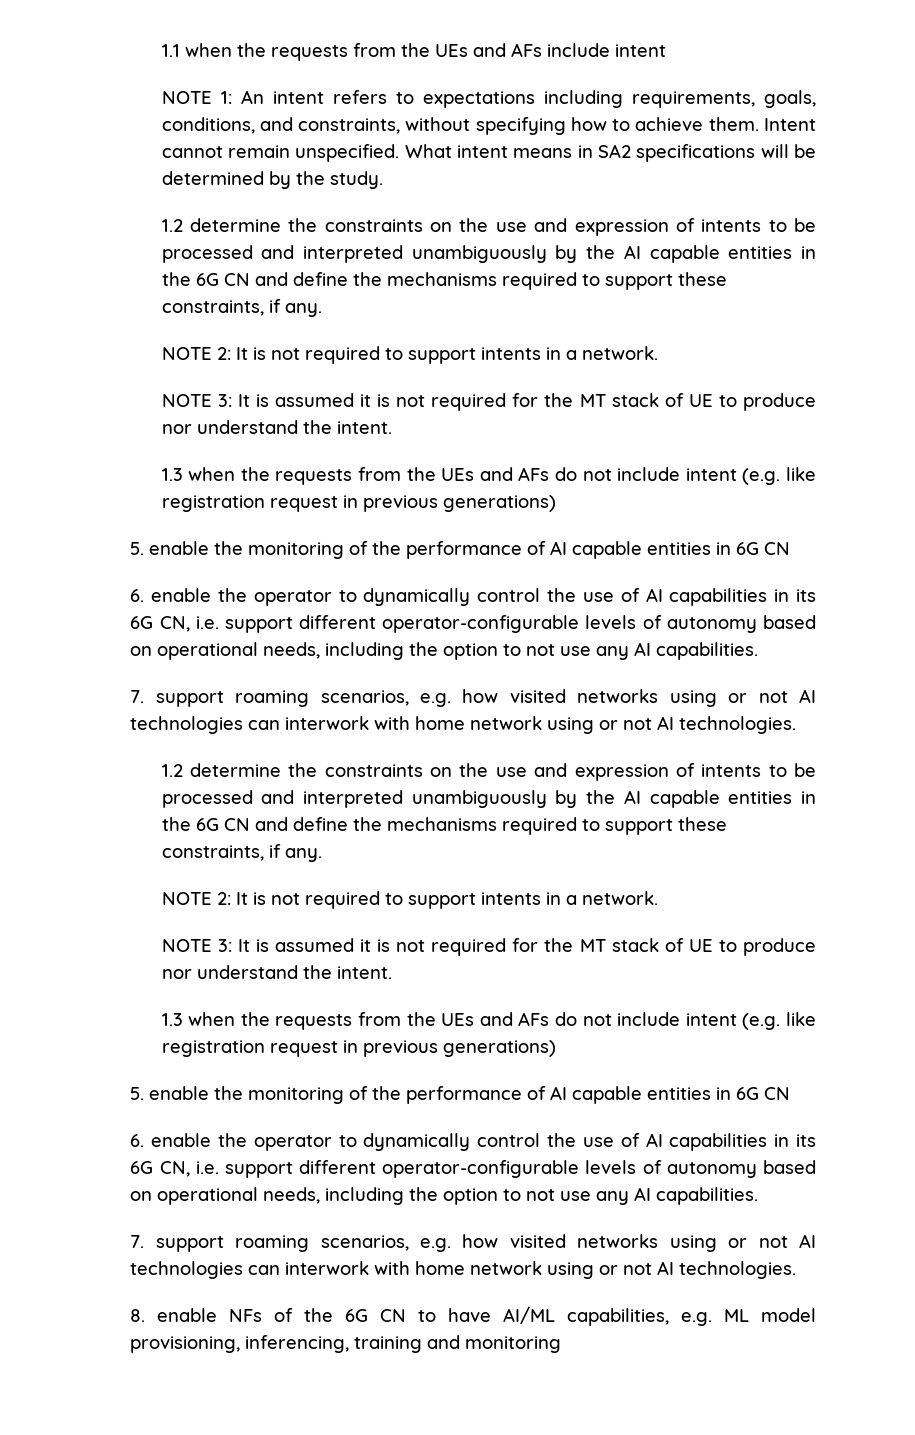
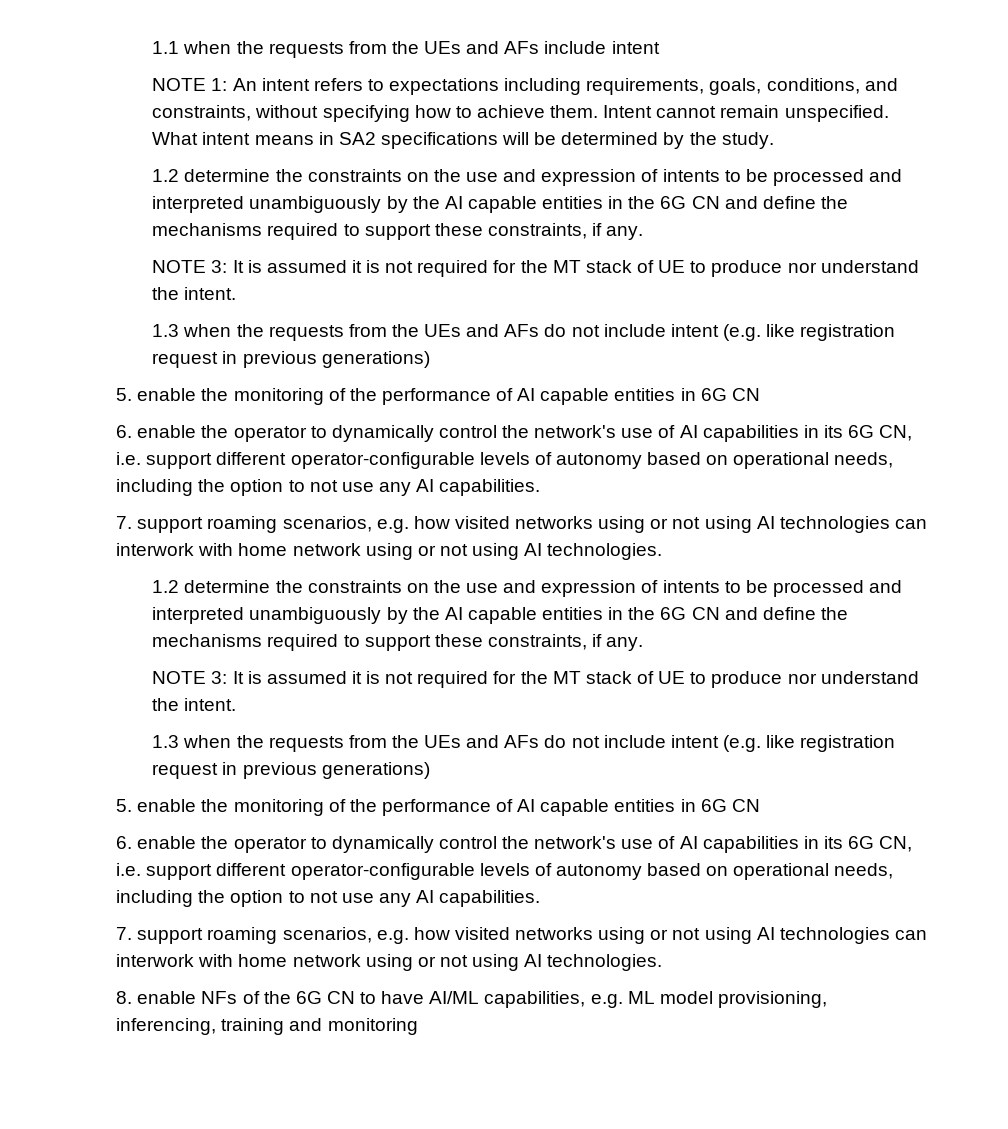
[216,346,658,364] 2: It is not required to support intents in a network. -> [211,260,919,277] [152,287,237,300] [152,324,896,341] [152,351,430,368] [116,388,760,405] [116,425,913,442] [116,452,894,469] [116,479,541,496] [116,516,927,533] [116,543,663,560] [152,580,903,597] [152,607,849,624] [152,634,644,651] 3: It is assumed it is not required for the MT stack of UE to produce nor understand the intent. // 1.3 when the requests from the UEs and AFs do not include intent (e.g. like registration request in previous generations) // 5. enable the monitoring of the performance of AI capable entities in 6G CN // 6. enable the operator to dynamically control the network's use of AI capabilities in its 6G CN, i.e. support different operator-configurable levels of autonomy based on operational needs, including the option to not use any AI capabilities. // 7. support roaming scenarios, e.g. how visited networks using or not using AI technologies can interwork with home network using or not using AI technologies. // 1.2 determine the constraints on the use and expression of intents to be processed and interpreted unambiguously by the AI capable entities in the 6G CN and define the mechanisms required to support these constraints, if any.
(577, 595) none -> [534,836,617,849] network's
(788, 697) none -> [704,927,752,944] using
[657,716,797,734] [161,763,817,781] [161,790,816,808] [161,817,727,835] [161,844,322,862] [161,891,658,909] [161,938,817,956] [161,965,392,979] [161,1012,817,1030] [161,1040,556,1057] [130,1086,791,1104] [130,1133,816,1151] [130,1160,817,1178] [130,1187,759,1205] [130,1234,817,1252] [130,1261,653,1279] AI technologies. // 1.2 determine the constraints on the use and expression of intents to be processed and interpreted unambiguously by the AI capable entities in the 6G CN and define the mechanisms required to support these constraints, if any. // NOTE 2: It is not required to support intents in a network. // NOTE 3: It is assumed it is not required for the MT stack of UE to produce nor understand the intent. // 1.3 when the requests from the UEs and AFs do not include intent (e.g. like registration request in previous generations) // 5. enable the monitoring of the performance of AI capable entities in 6G CN // 6. enable the operator to dynamically control the use of AI capabilities in its 6G CN, i.e. support different operator-configurable levels of autonomy based on operational needs, including the option to not use any AI capabilities. // 7. support roaming scenarios, e.g. how visited networks using or not AI technologies can interwork with home network using or not -> [472,954,520,971] using

